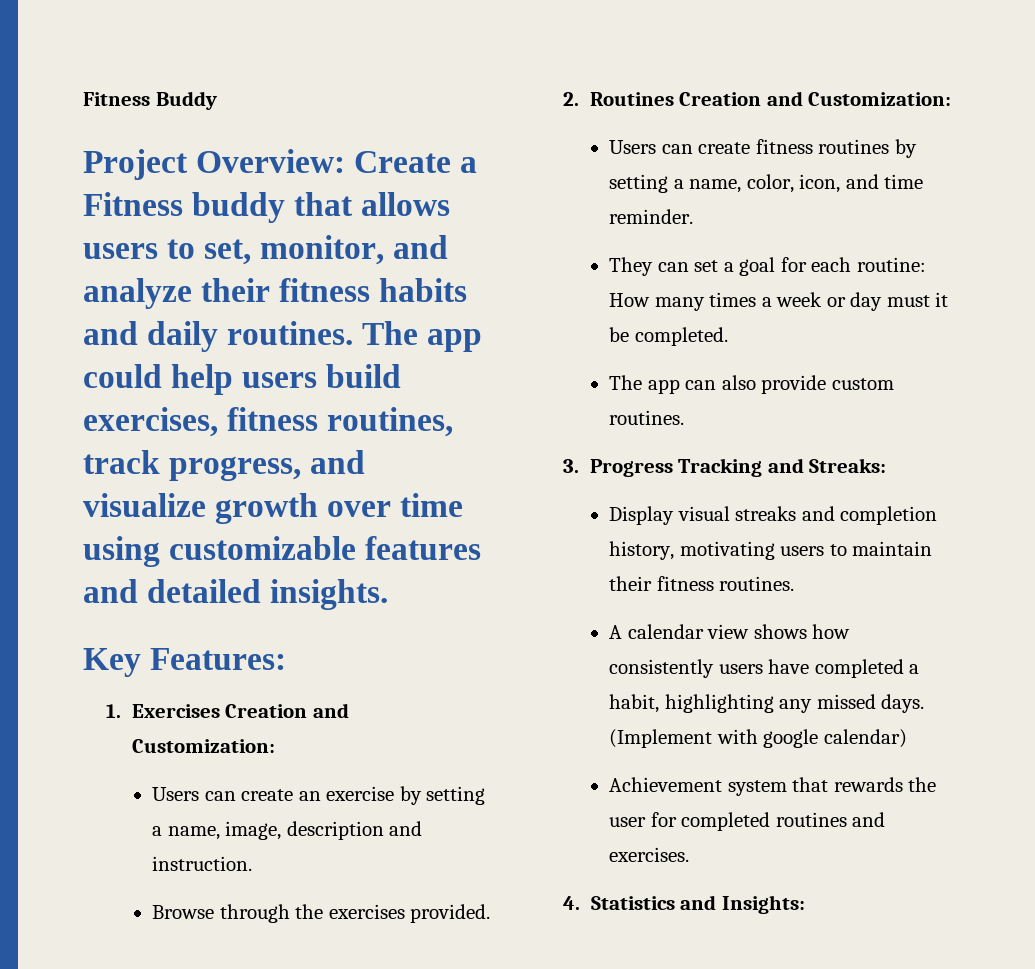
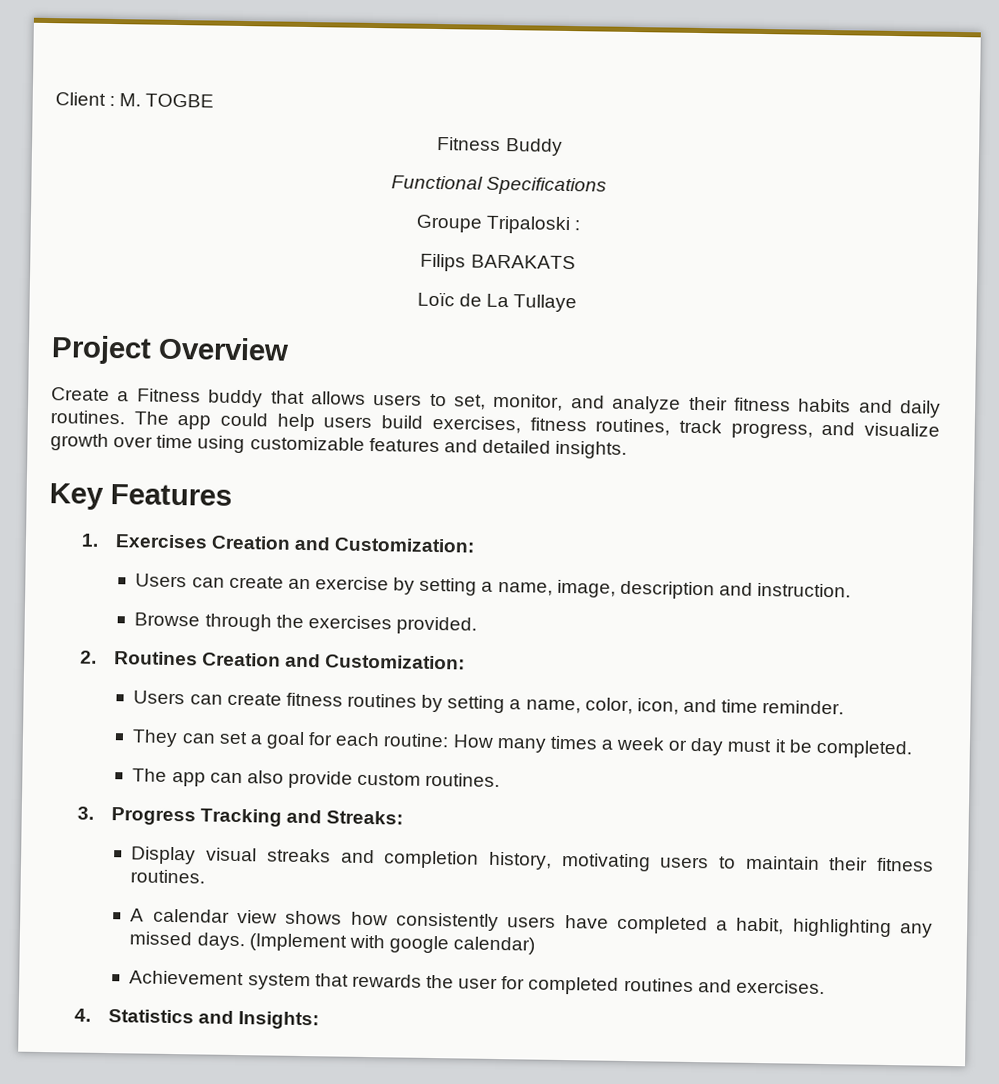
[83,91,217,110] Fitness Buddy -> [55,92,215,108] [437,136,563,156] [390,175,608,196] [415,214,581,235] [420,253,576,272] [416,291,578,313] Client : M. TOGBE // Fitness Buddy // Functional Specifications // Groupe Tripaloski : // Filips BARAKATS // Loïc de La Tullaye
[196,149,346,173] Overview: -> [158,336,289,361] Overview //
[150,648,287,670] Features: -> [110,484,232,506] Features

